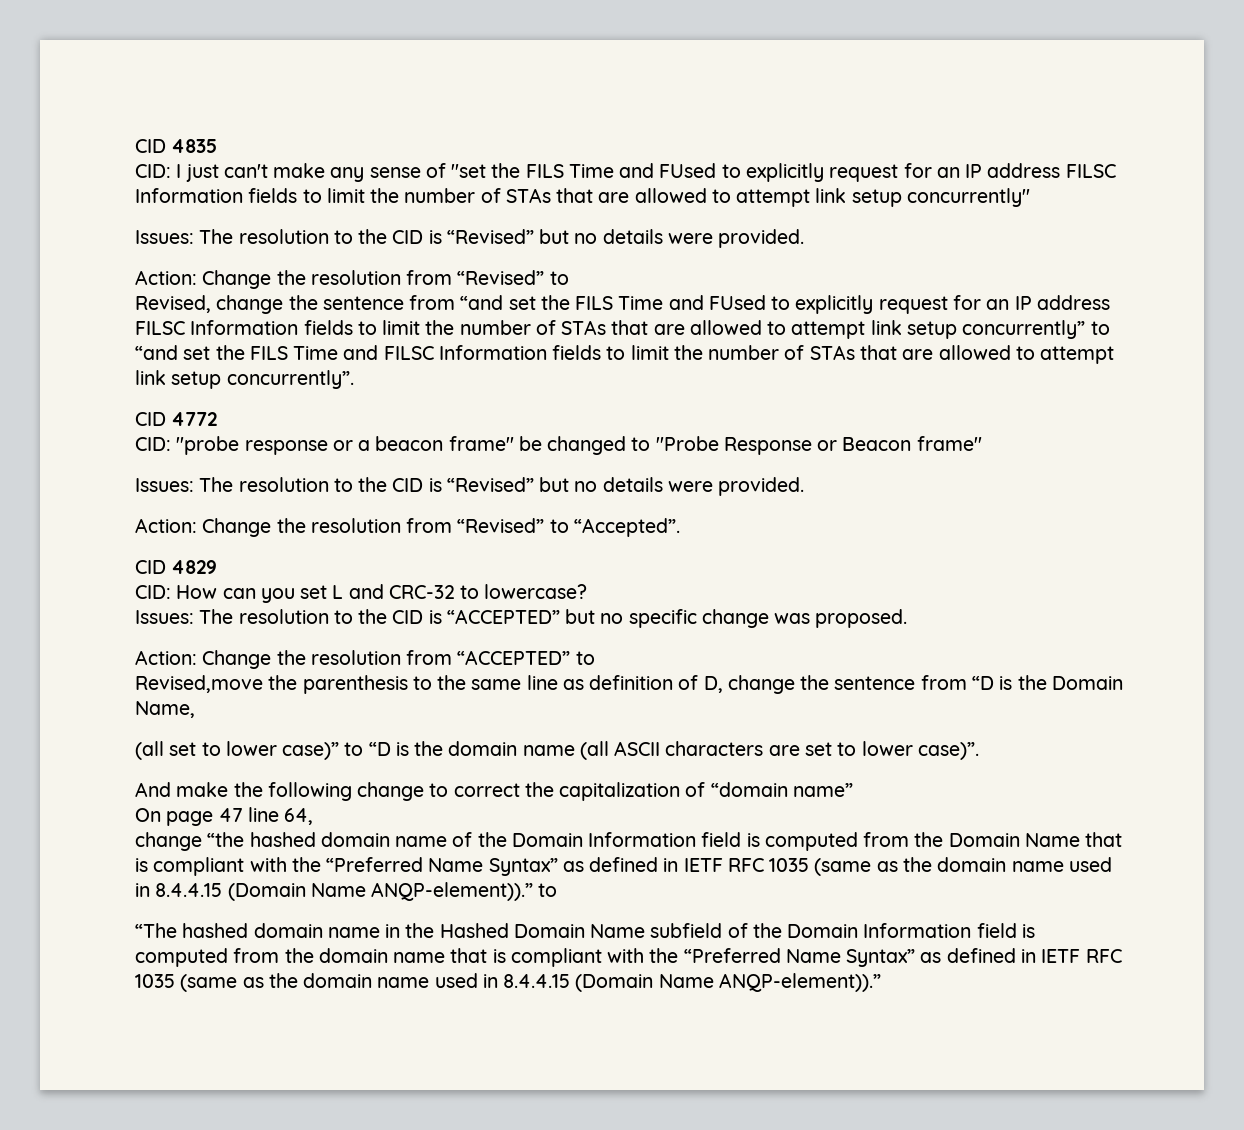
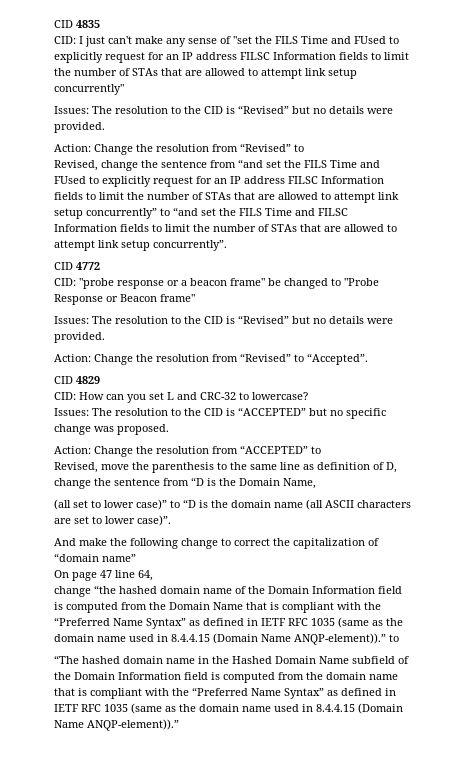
[135,675,263,693] Revised,move -> [54,462,129,473] Revised, move

